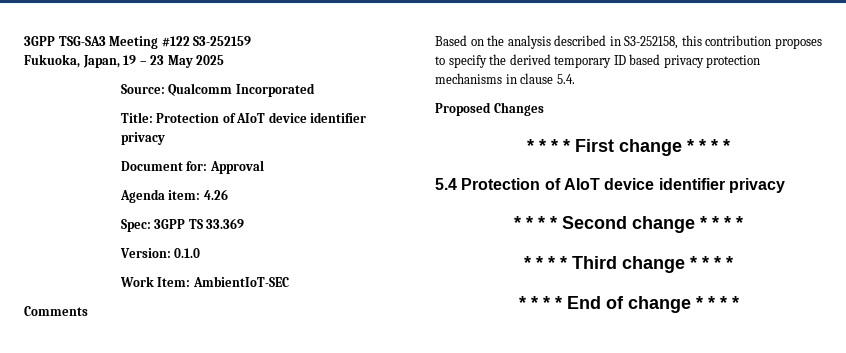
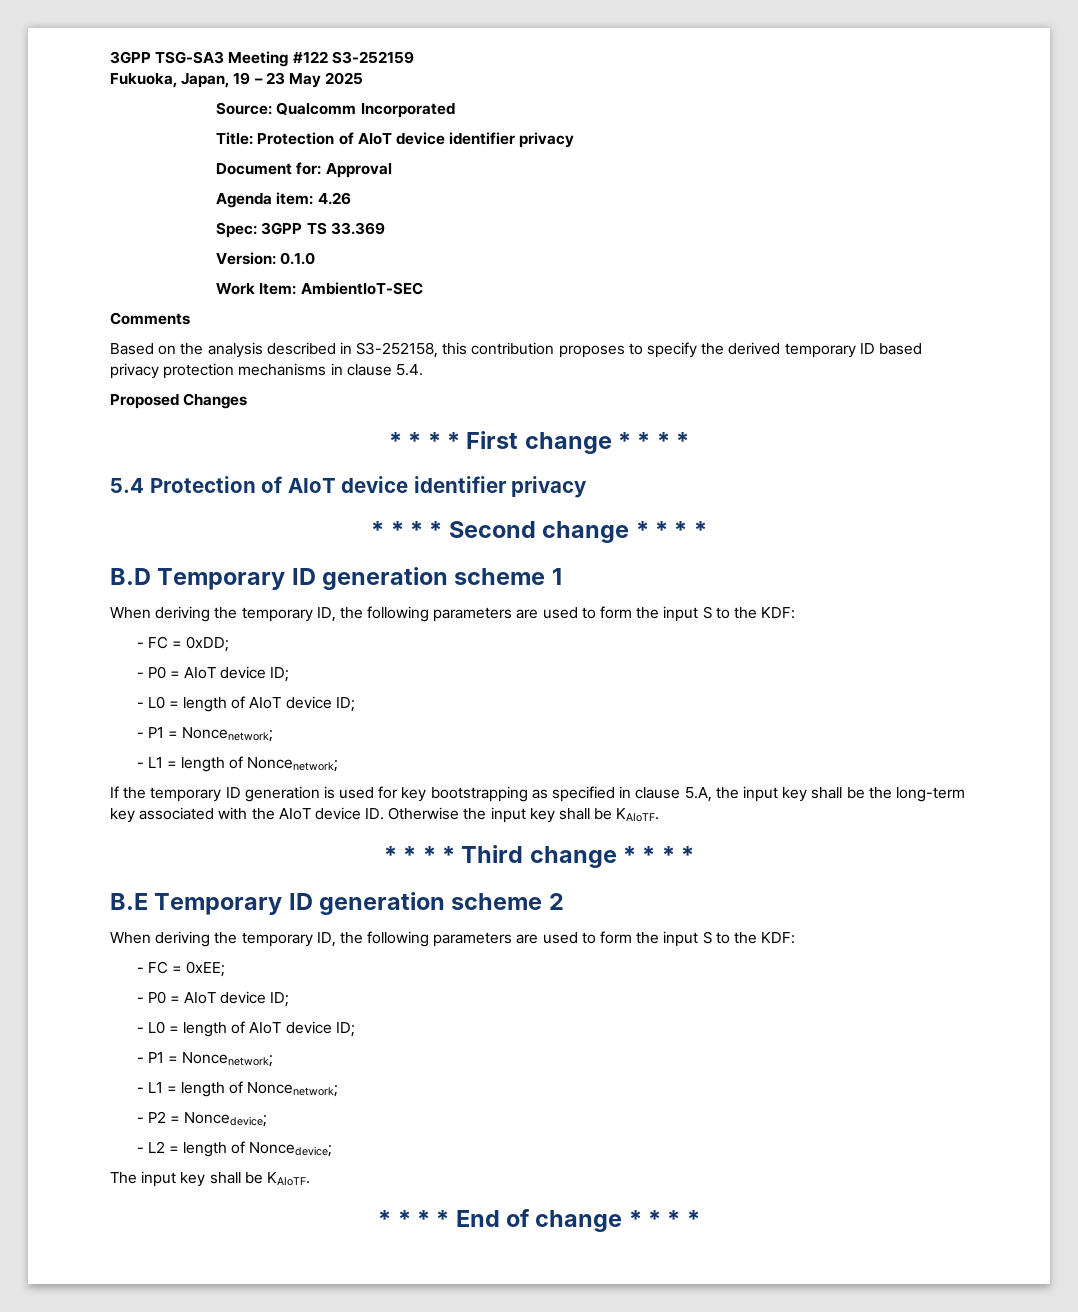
(743, 222) none -> [110,567,562,590] [110,606,796,622] [136,636,230,652] [136,666,290,682] [136,696,355,712] [136,727,274,742] [136,756,339,772] [110,786,965,802] [110,807,660,823] // B.D Temporary ID generation scheme 1 // When deriving the temporary ID, the following parameters are used to form the input S to the KDF: // - FC = 0xDD; // - P0 = AIoT device ID; // - L0 = length of AIoT device ID; // - P1 = Noncenetwork; // - L1 = length of Noncenetwork; // If the temporary ID generation is used for key bootstrapping as specified in clause 5.A, the input key shall be the long-term key associated with the AIoT device ID. Otherwise the input key shall be KAIoTF.
(733, 262) none -> [110,892,564,915] [110,931,796,947] [136,961,226,977] [136,991,290,1007] [136,1021,355,1037] [136,1052,274,1067] [136,1081,339,1097] [136,1111,268,1127] [136,1141,333,1157] [110,1171,310,1187] // B.E Temporary ID generation scheme 2 // When deriving the temporary ID, the following parameters are used to form the input S to the KDF: // - FC = 0xEE; // - P0 = AIoT device ID; // - L0 = length of AIoT device ID; // - P1 = Noncenetwork; // - L1 = length of Noncenetwork; // - P2 = Noncedevice; // - L2 = length of Noncedevice; // The input key shall be KAIoTF.

